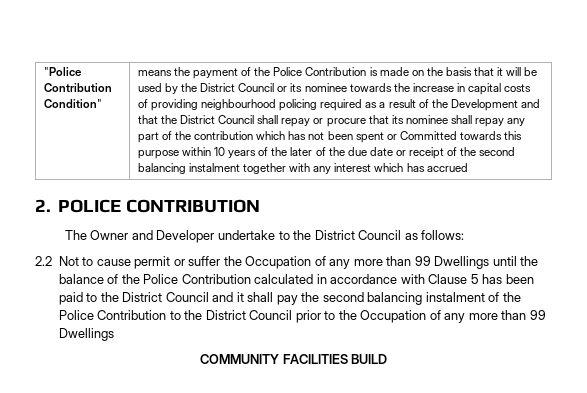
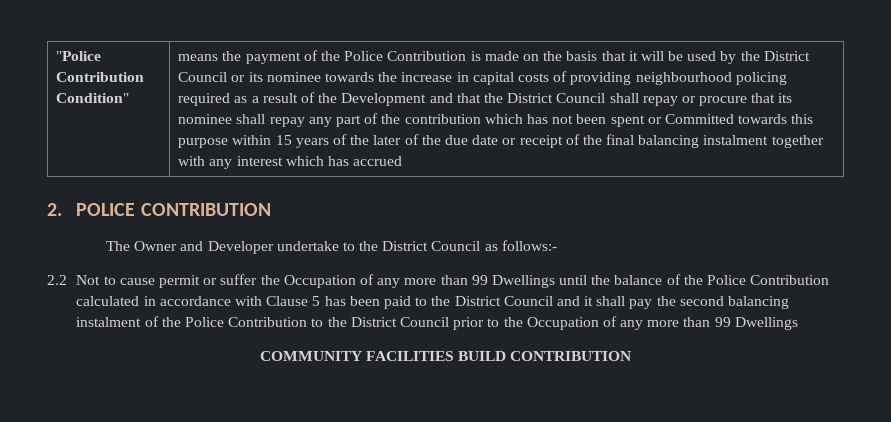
[214,147,226,156] 10 -> [275,135,292,145] 15
[479,147,516,156] second -> [606,134,635,145] final
[421,230,465,240] follows: -> [501,240,557,251] follows:-
(388, 359) none -> [510,351,632,361] CONTRIBUTION

